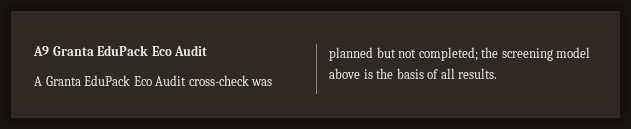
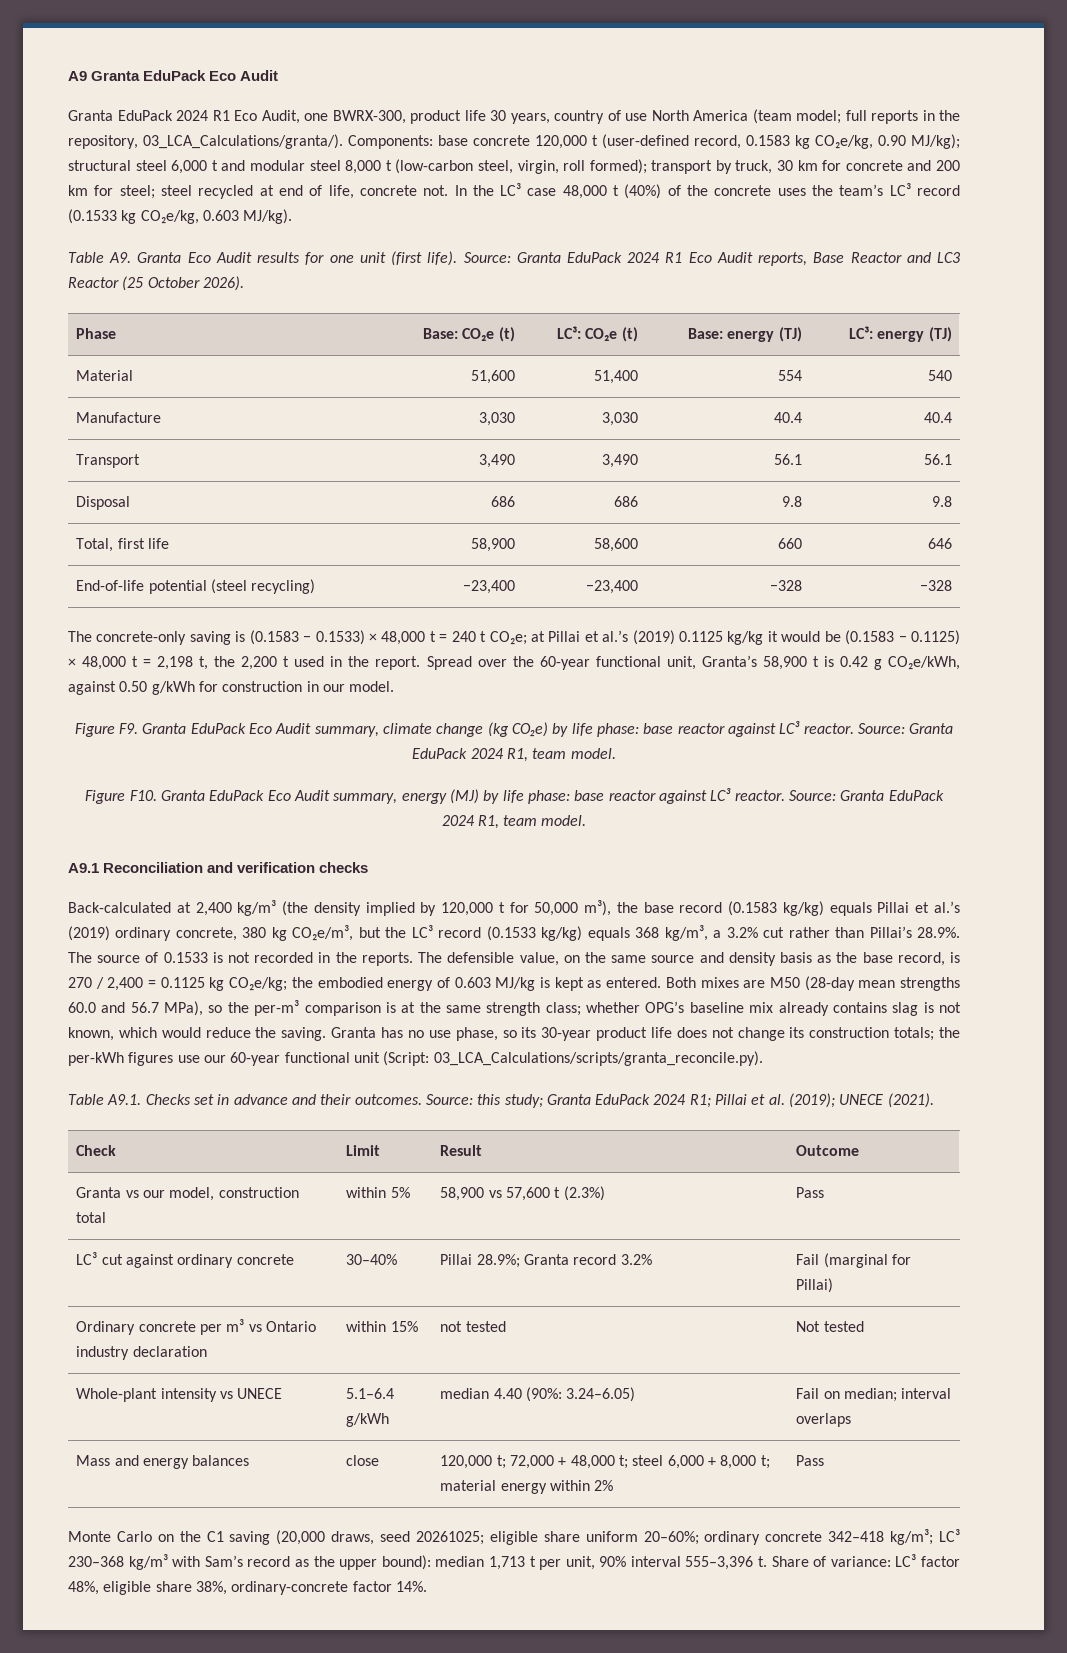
[34,75,273,86] [329,47,591,61] [329,68,498,79] A Granta EduPack Eco Audit cross-check was planned but not completed; the screening model above is the basis of all results. -> [68,109,960,124] [68,134,960,149] [68,159,961,174] [68,183,961,199] [68,209,293,224] [68,251,961,266] [68,276,244,291] [76,328,117,339] [423,327,515,342] [557,326,638,342] [688,327,802,342] [849,326,952,342] [76,370,134,381] [470,370,515,384] [593,370,638,384] [777,370,802,381] [927,370,952,381] [76,412,162,423] [478,412,515,426] [601,412,638,426] [773,412,802,423] [923,412,952,423] [76,454,141,468] [478,454,515,468] [601,454,638,468] [773,454,802,465] [923,454,952,465] [76,496,131,510] [490,496,515,507] [613,496,638,507] [781,496,802,507] [931,496,952,507] [76,538,169,552] [470,538,515,552] [593,538,638,552] [777,538,802,549] [927,538,952,549] [76,579,316,594] [462,580,515,594] [585,580,638,594] [769,580,802,591] [919,580,952,591] [68,630,960,645] [68,655,960,670] [68,681,395,695] [74,721,954,737] [412,748,616,762] [85,788,944,804] [441,815,587,829] [68,862,369,873] [68,900,961,916] [68,925,961,941] [68,952,961,966] [68,976,960,991] [68,1000,962,1016] [68,1027,961,1041] [68,1051,763,1066] [68,1093,934,1108] [76,1145,117,1156] [346,1145,381,1156] [440,1145,483,1156] [796,1145,860,1156] [76,1187,299,1201] [76,1212,107,1223] [346,1187,410,1198] [440,1186,605,1201] [796,1187,825,1198] [76,1252,294,1268] [346,1254,398,1265] [440,1254,652,1268] [796,1253,911,1268] [796,1278,834,1293] [76,1319,316,1335] [76,1346,207,1360] [346,1321,418,1332] [440,1321,506,1332] [796,1321,864,1332] [76,1388,283,1402] [346,1388,395,1399] [346,1413,390,1427] [440,1387,636,1402] [796,1388,952,1402] [796,1413,852,1427] [76,1455,250,1469] [346,1455,380,1466] [440,1455,770,1469] [440,1480,614,1494] [796,1455,825,1466] [68,1529,961,1545] [68,1554,961,1570] [68,1581,427,1595] Granta EduPack 2024 R1 Eco Audit, one BWRX-300, product life 30 years, country of use North America (team model; full reports in the repository, 03_LCA_Calculations/granta/). Components: base concrete 120,000 t (user-defined record, 0.1583 kg CO₂e/kg, 0.90 MJ/kg); structural steel 6,000 t and modular steel 8,000 t (low-carbon steel, virgin, roll formed); transport by truck, 30 km for concrete and 200 km for steel; steel recycled at end of life, concrete not. In the LC³ case 48,000 t (40%) of the concrete uses the team’s LC³ record (0.1533 kg CO₂e/kg, 0.603 MJ/kg). // Table A9. Granta Eco Audit results for one unit (first life). Source: Granta EduPack 2024 R1 Eco Audit reports, Base Reactor and LC3 Reactor (25 October 2026). // Phase | Base: CO₂e (t) | LC³: CO₂e (t) | Base: energy (TJ) | LC³: energy (TJ) // Material | 51,600 | 51,400 | 554 | 540 // Manufacture | 3,030 | 3,030 | 40.4 | 40.4 // Transport | 3,490 | 3,490 | 56.1 | 56.1 // Disposal | 686 | 686 | 9.8 | 9.8 // Total, first life | 58,900 | 58,600 | 660 | 646 // End-of-life potential (steel recycling) | −23,400 | −23,400 | −328 | −328 // The concrete-only saving is (0.1583 − 0.1533) × 48,000 t = 240 t CO₂e; at Pillai et al.’s (2019) 0.1125 kg/kg it would be (0.1583 − 0.1125) × 48,000 t = 2,198 t, the 2,200 t used in the report. Spread over the 60-year functional unit, Granta’s 58,900 t is 0.42 g CO₂e/kWh, against 0.50 g/kWh for construction in our model. // Figure F9. Granta EduPack Eco Audit summary, climate change (kg CO₂e) by life phase: base reactor against LC³ reactor. Source: Granta EduPack 2024 R1, team model. // Figure F10. Granta EduPack Eco Audit summary, energy (MJ) by life phase: base reactor against LC³ reactor. Source: Granta EduPack 2024 R1, team model. // A9.1 Reconciliation and verification checks // Back-calculated at 2,400 kg/m³ (the density implied by 120,000 t for 50,000 m³), the base record (0.1583 kg/kg) equals Pillai et al.’s (2019) ordinary concrete, 380 kg CO₂e/m³, but the LC³ record (0.1533 kg/kg) equals 368 kg/m³, a 3.2% cut rather than Pillai’s 28.9%. The source of 0.1533 is not recorded in the reports. The defensible value, on the same source and density basis as the base record, is 270 / 2,400 = 0.1125 kg CO₂e/kg; the embodied energy of 0.603 MJ/kg is kept as entered. Both mixes are M50 (28-day mean strengths 60.0 and 56.7 MPa), so the per-m³ comparison is at the same strength class; whether OPG’s baseline mix already contains slag is not known, which would reduce the saving. Granta has no use phase, so its 30-year product life does not change its construction totals; the per-kWh figures use our 60-year functional unit (Script: 03_LCA_Calculations/scripts/granta_reconcile.py). // Table A9.1. Checks set in advance and their outcomes. Source: this study; Granta EduPack 2024 R1; Pillai et al. (2019); UNECE (2021). // Check | Limit | Result | Outcome // Granta vs our model, construction total | within 5% | 58,900 vs 57,600 t (2.3%) | Pass // LC³ cut against ordinary concrete | 30–40% | Pillai 28.9%; Granta record 3.2% | Fail (marginal for Pillai) // Ordinary concrete per m³ vs Ontario industry declaration | within 15% | not tested | Not tested // Whole-plant intensity vs UNECE | 5.1–6.4 g/kWh | median 4.40 (90%: 3.24–6.05) | Fail on median; interval overlaps // Mass and energy balances | close | 120,000 t; 72,000 + 48,000 t; steel 6,000 + 8,000 t; material energy within 2% | Pass // Monte Carlo on the C1 saving (20,000 draws, seed 20261025; eligible share uniform 20–60%; ordinary concrete 342–418 kg/m³; LC³ 230–368 kg/m³ with Sam’s record as the upper bound): median 1,713 t per unit, 90% interval 555–3,396 t. Share of variance: LC³ factor 48%, eligible share 38%, ordinary-concrete factor 14%.

